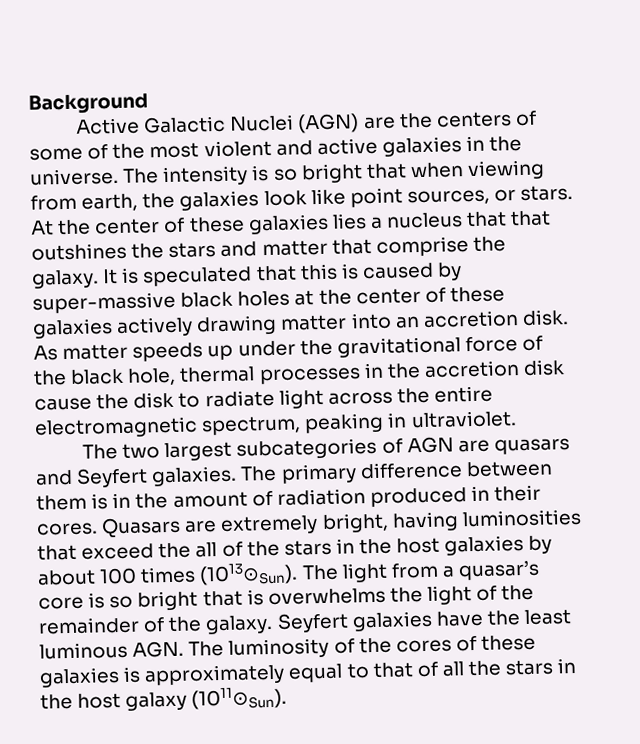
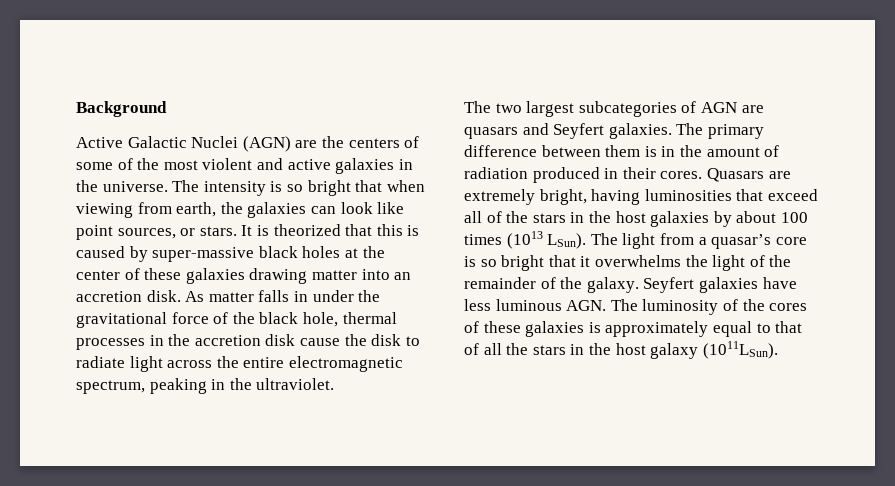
(260, 200) none -> [310,206,336,214] can
[30,210,552,236] [31,236,506,261] [31,269,99,289] At the center of these galaxies lies a nucleus that that outshines the stars and matter that comprise the galaxy. -> (237, 231) none
[142,266,253,287] speculated -> [273,224,341,236] theorized
[116,316,194,337] actively -> (245, 276) none
[132,342,234,362] speeds up -> [258,290,308,302] falls in
(408, 420) none -> [229,378,252,390] the
[158,542,192,559] the -> (818, 195) none
[199,562,299,586] (1013⊙Sun). -> [506,231,587,249] (1013 LSun).
[246,589,264,606] is -> [580,256,591,267] it
[486,609,573,626] the least -> [464,299,491,311] less
[191,686,288,710] (1011⊙Sun). -> [702,341,778,359] (1011LSun).

